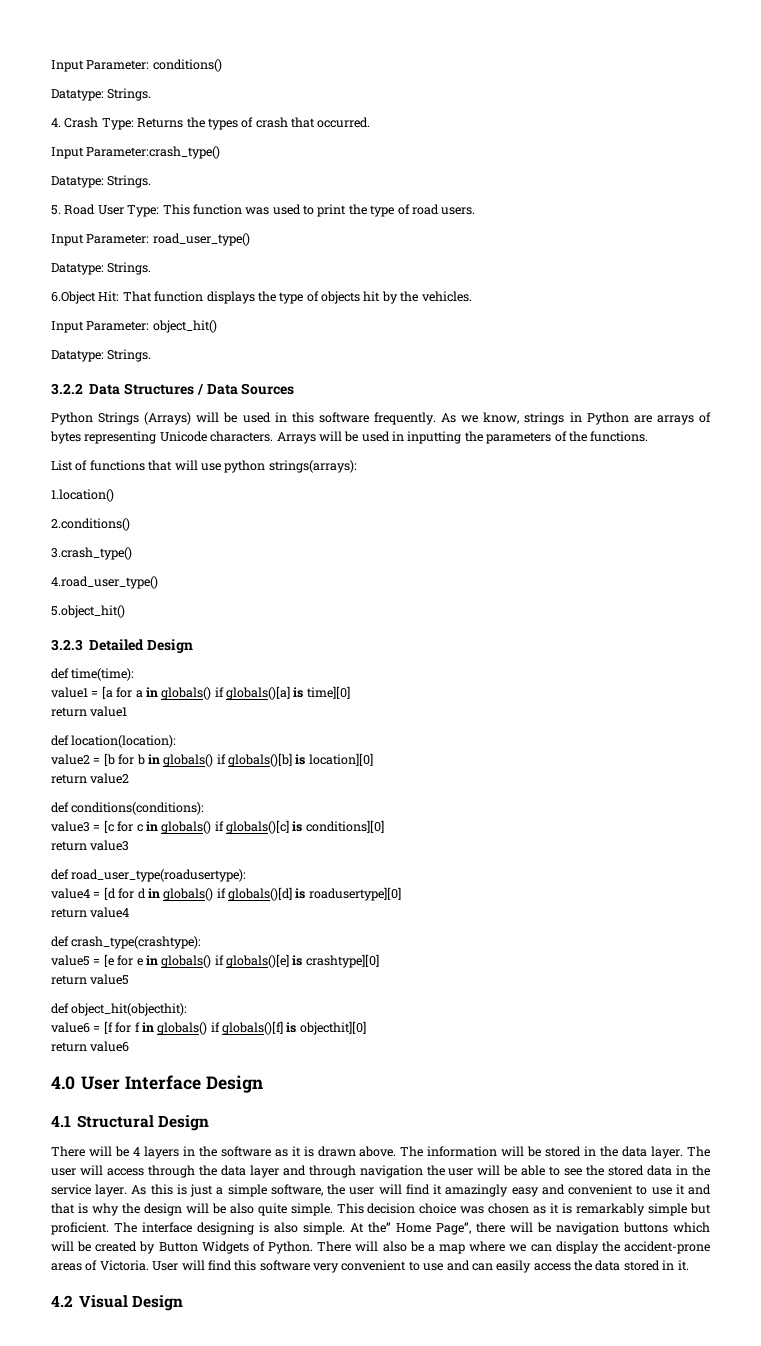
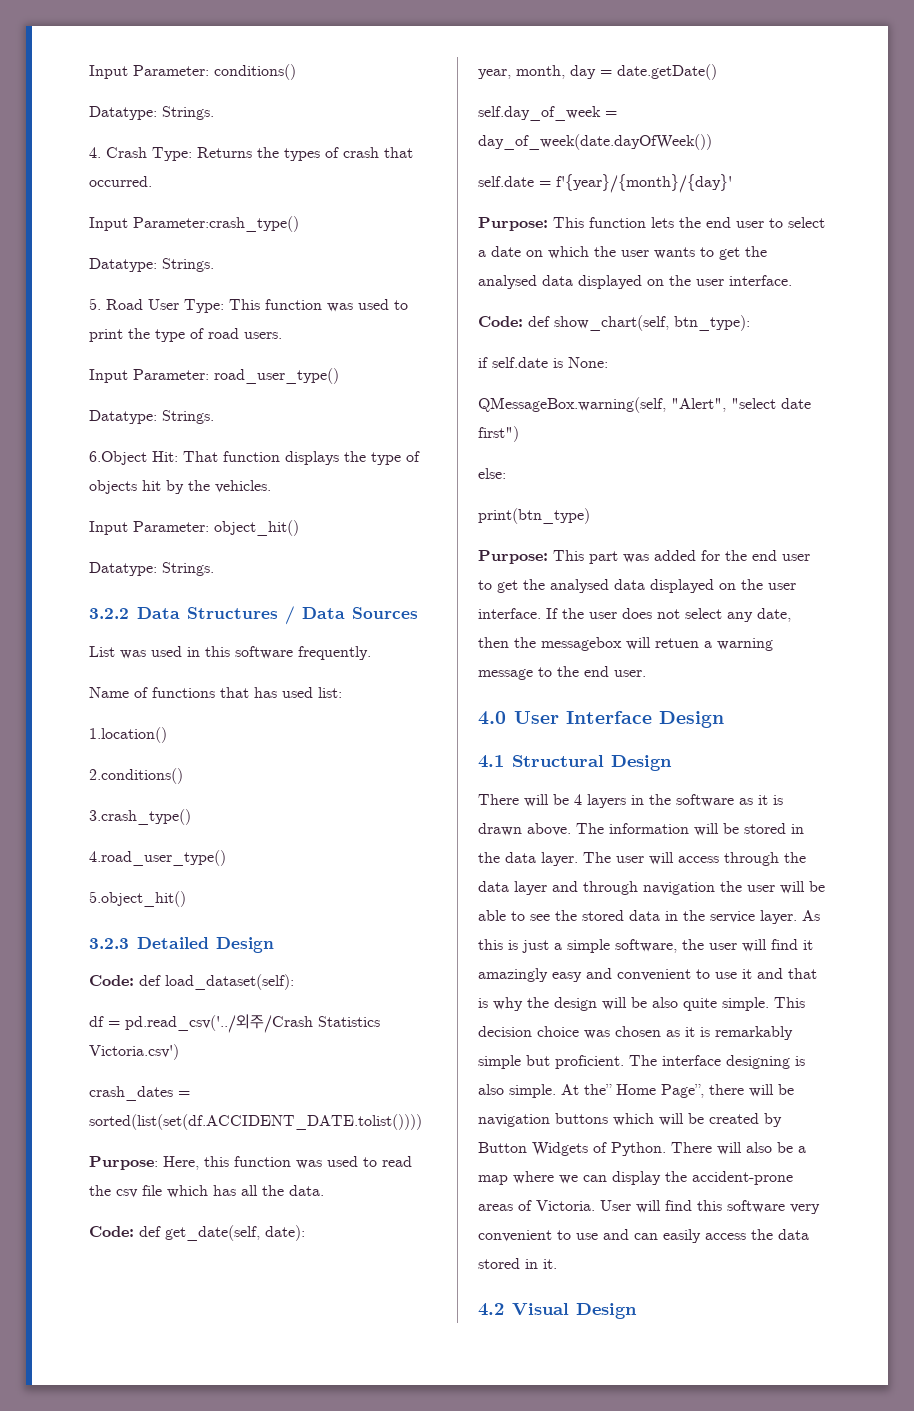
[51,412,238,425] Python Strings (Arrays) will be -> [89,646,146,659] List was
[441,412,711,425] [50,431,649,444] [51,460,357,473] As we know, strings in Python are arrays of bytes representing Unicode characters. Arrays will be used in inputting the parameters of the functions. // List of functions that will use python strings(arrays): -> [89,687,342,698] // Name of functions that has used list:
[51,668,135,681] [51,686,350,700] [51,706,128,717] [51,735,177,748] [51,753,373,767] [51,773,130,784] [51,802,205,815] [51,820,384,834] [51,840,130,851] [51,869,247,882] [51,887,401,901] [51,907,130,918] [51,936,202,949] [51,954,379,968] [51,974,130,985] [51,1003,188,1016] [51,1021,366,1035] [51,1041,130,1052] def time(time): // value1 = [a for a in globals() if globals()[a] is time][0] // return value1 // def location(location): // value2 = [b for b in globals() if globals()[b] is location][0] // return value2 // def conditions(conditions): // value3 = [c for c in globals() if globals()[c] is conditions][0] // return value3 // def road_user_type(roadusertype): // value4 = [d for d in globals() if globals()[d] is roadusertype][0] // return value4 // def crash_type(crashtype): // value5 = [e for e in globals() if globals()[e] is crashtype][0] // return value5 // def object_hit(objecthit): // value6 = [f for f in globals() if globals()[f] is objecthit][0] // return value6 -> [89,974,294,990] [89,1014,380,1033] [89,1044,179,1060] [89,1086,190,1101] [89,1114,422,1130] [89,1156,412,1170] [89,1185,324,1198] [89,1225,305,1241] [478,64,717,80] [478,106,617,121] [478,134,712,150] [478,174,732,193] [478,217,825,231] [478,246,767,260] [478,275,792,289] [478,315,750,331] [478,357,608,368] [478,397,811,413] [478,426,519,442] [478,468,506,479] [478,508,590,524] [478,550,810,564] [478,579,796,593] [478,608,791,622] [478,637,773,651] [478,666,646,680] Code: def load_dataset(self): // df = pd.read_csv('../외주/Crash Statistics Victoria.csv') // crash_dates = sorted(list(set(df.ACCIDENT_DATE.tolist()))) // Purpose: Here, this function was used to read the csv file which has all the data. // Code: def get_date(self, date): // year, month, day = date.getDate() // self.day_of_week = day_of_week(date.dayOfWeek()) // self.date = f'{year}/{month}/{day}' // Purpose: This function lets the end user to select a date on which the user wants to get the analysed data displayed on the user interface. // Code: def show_chart(self, btn_type): // if self.date is None: // QMessageBox.warning(self, "Alert", "select date first") // else: // print(btn_type) // Purpose: This part was added for the end user to get the analysed data displayed on the user interface. If the user does not select any date, then the messagebox will retuen a warning message to the end user.

